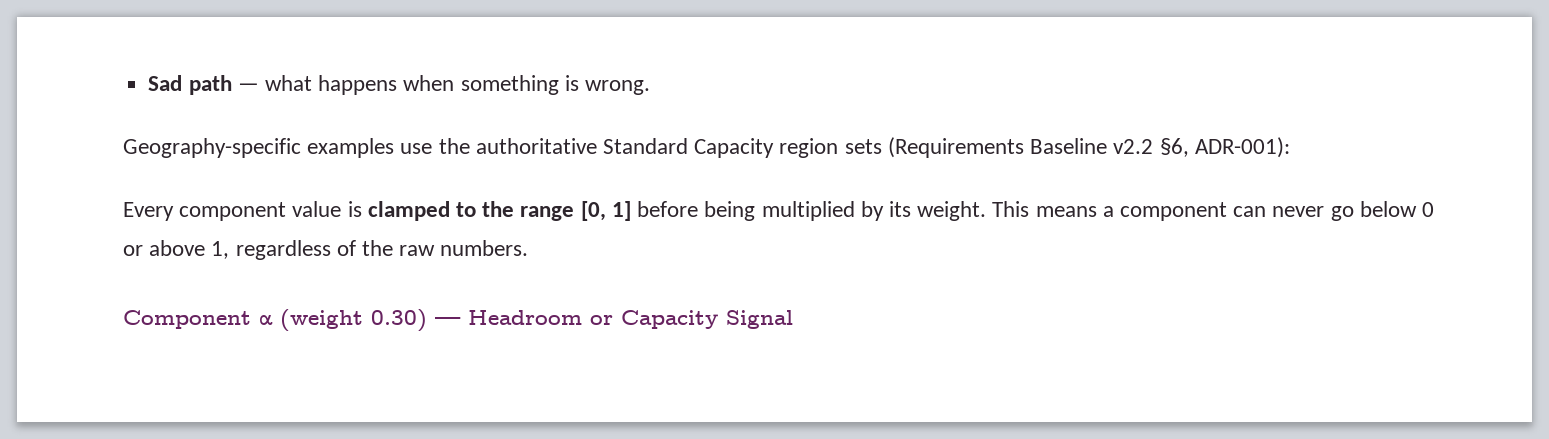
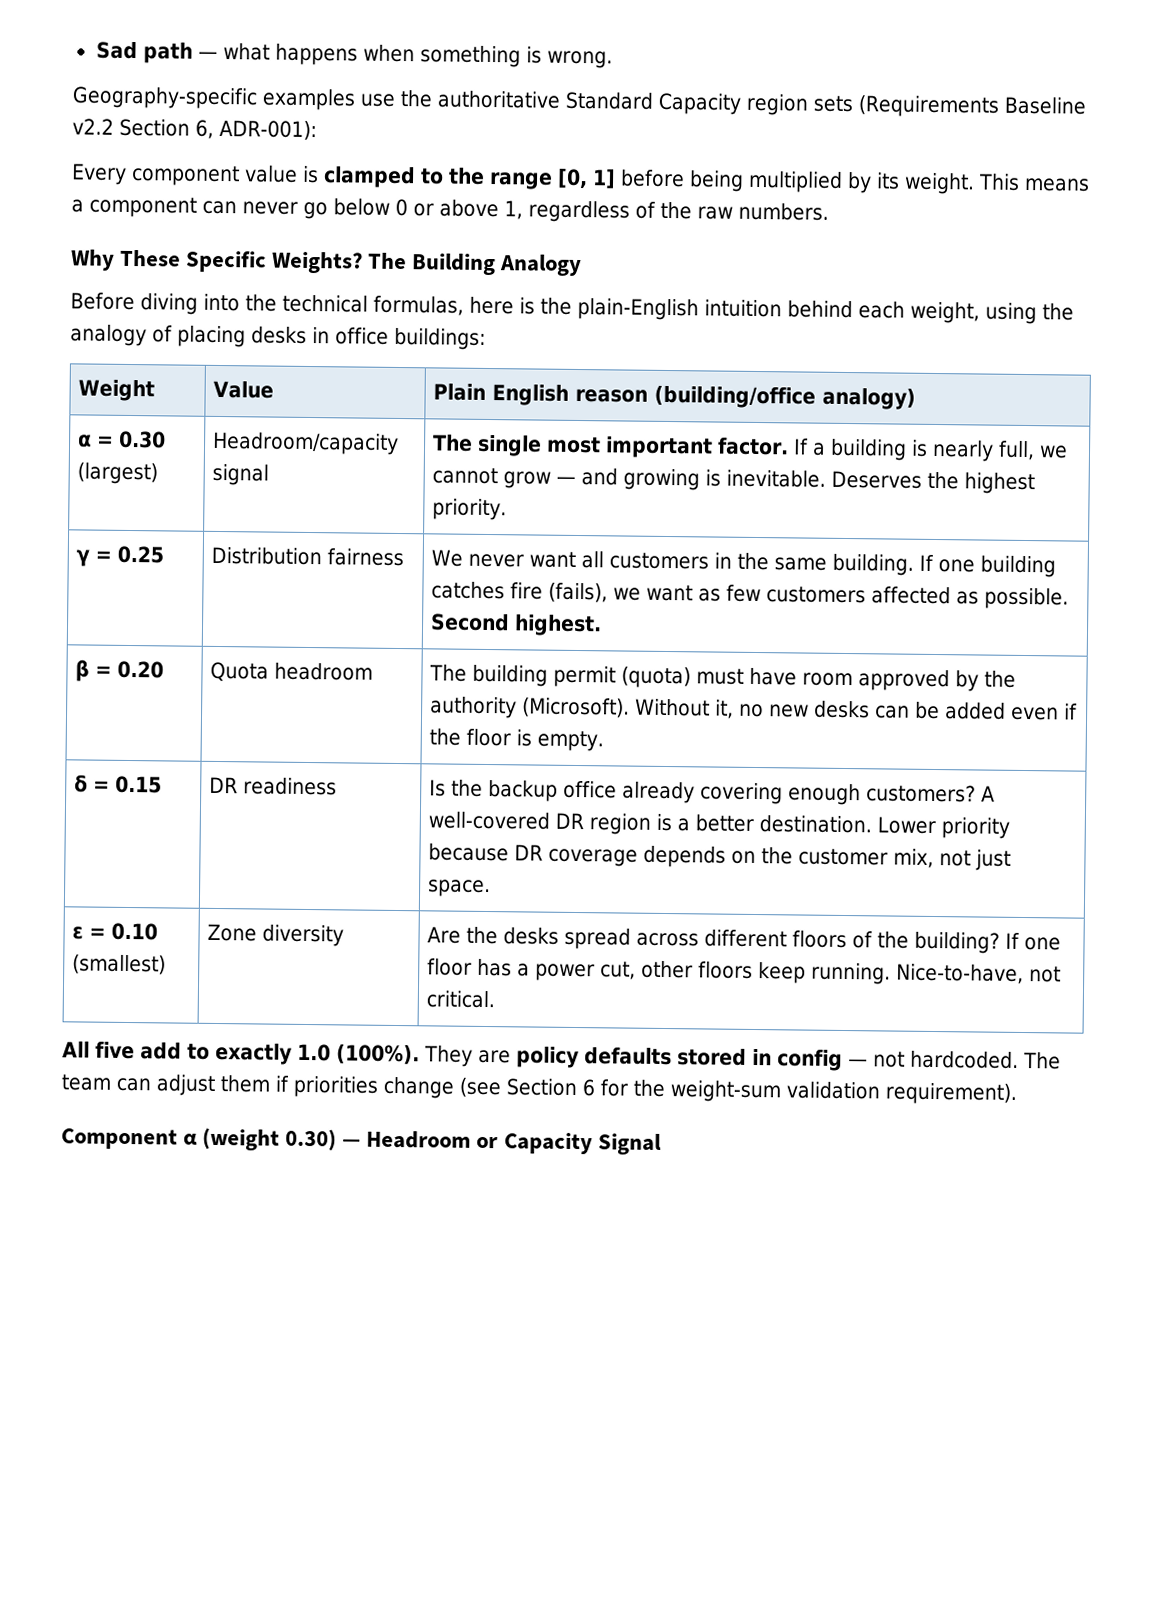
[1159,138,1189,157] §6, -> [119,118,214,139] Section 6,
(529, 248) none -> [70,249,583,277] [70,292,1074,325] [70,324,486,350] [77,379,155,402] [212,380,274,399] [432,383,916,410] [77,430,166,449] [76,462,158,485] [211,431,399,455] [211,463,269,486] [431,434,1068,462] [431,467,1035,495] [431,498,507,521] [75,545,164,567] [210,546,404,567] [430,549,1056,578] [430,581,1069,610] [429,613,602,637] [74,659,164,682] [209,661,373,682] [428,664,1016,692] [429,696,1078,721] [428,728,604,752] [73,774,162,794] [208,776,337,796] [428,779,995,806] [427,811,1010,839] [427,843,1011,871] [427,879,491,898] [71,922,158,941] [71,954,166,975] [206,923,344,947] [426,926,1061,954] [426,958,1061,985] [425,990,495,1009] [62,1041,1061,1071] [61,1074,1017,1105] // Why These Specific Weights? The Building Analogy // Before diving into the technical formulas, here is the plain-English intuition behind each weight, using the analogy of placing desks in office buildings: // Weight | Value | Plain English reason (building/office analogy) // α = 0.30 (largest) | Headroom/capacity signal | The single most important factor. If a building is nearly full, we cannot grow — and growing is inevitable. Deserves the highest priority. // γ = 0.25 | Distribution fairness | We never want all customers in the same building. If one building catches fire (fails), we want as few customers affected as possible. Second highest. // β = 0.20 | Quota headroom | The building permit (quota) must have room approved by the authority (Microsoft). Without it, no new desks can be added even if the floor is empty. // δ = 0.15 | DR readiness | Is the backup office already covering enough customers? A well-covered DR region is a better destination. Lower priority because DR coverage depends on the customer mix, not just space. // ε = 0.10 (smallest) | Zone diversity | Are the desks spread across different floors of the building? If one floor has a power cut, other floors keep running. Nice-to-have, not critical. // All five add to exactly 1.0 (100%). They are policy defaults stored in config — not hardcoded. The team can adjust them if priorities change (see Section 6 for the weight-sum validation requirement).

